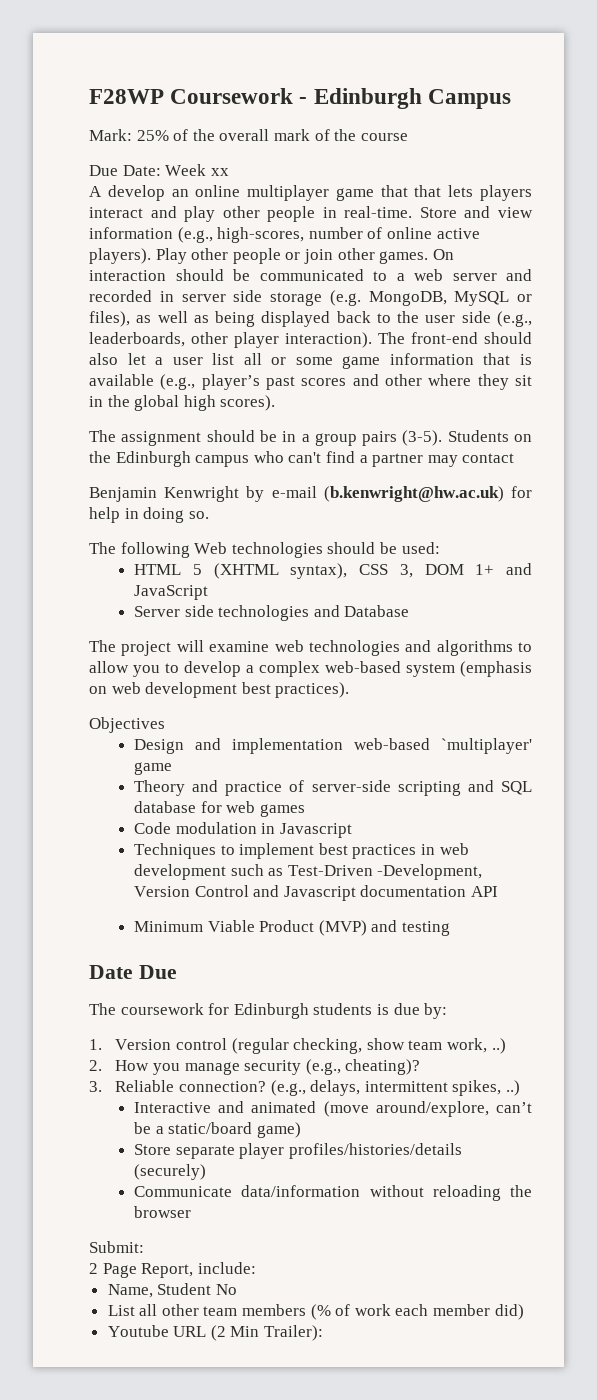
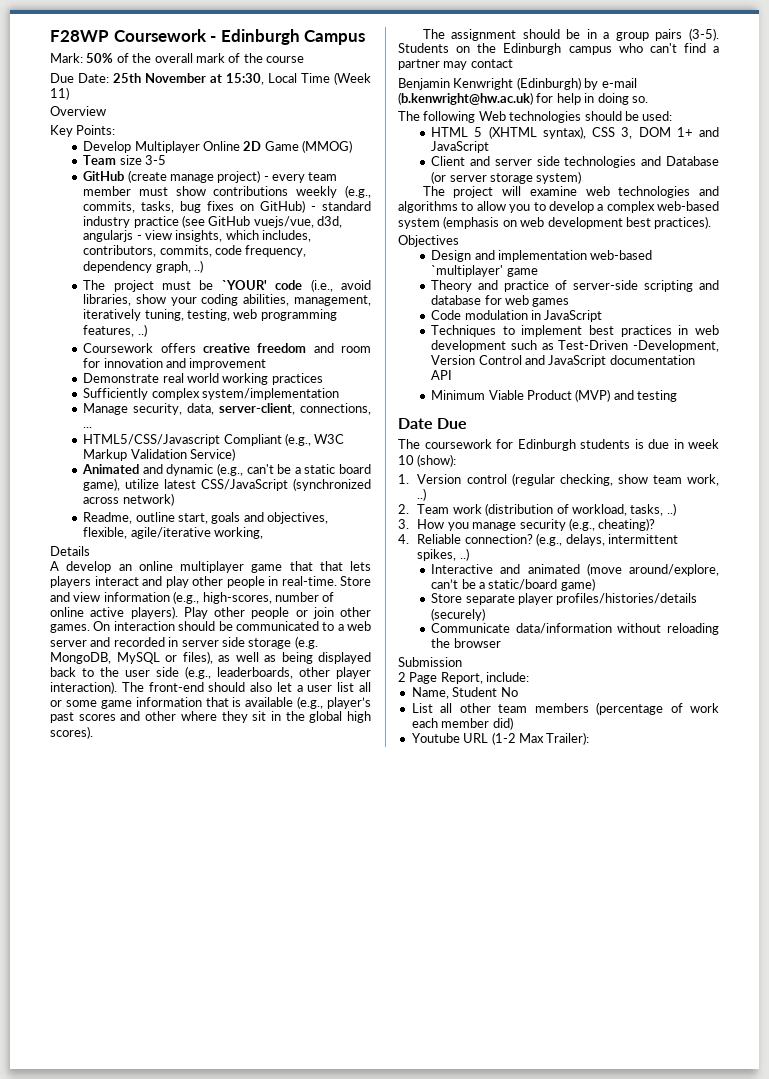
[136,130,169,141] 25% -> [86,53,114,63] 50%
[165,164,229,176] Week xx -> [113,72,371,85] [50,87,69,100] [50,106,106,116] [50,125,116,137] [83,140,353,153] [83,155,166,165] [83,170,338,183] [83,185,371,198] [83,200,371,213] [83,215,343,228] [83,230,312,242] [83,245,307,257] [83,260,203,273] [83,279,371,292] [83,294,371,306] [83,309,337,321] [83,324,147,337] [83,343,372,353] [83,358,267,370] [83,373,323,385] [83,388,339,400] [83,403,371,415] [83,427,93,428] [83,433,345,446] [83,448,235,461] [82,463,371,476] [83,478,371,491] [83,493,174,506] [83,512,329,524] [83,527,263,539] [50,546,90,556] 25th November at 15:30, Local Time (Week 11) // Overview // Key Points: // Develop Multiplayer Online 2D Game (MMOG) // Team size 3-5 // GitHub (create manage project) - every team member must show contributions weekly (e.g., commits, tasks, bug fixes on GitHub) - standard industry practice (see GitHub vuejs/vue, d3d, angularjs - view insights, which includes, contributors, commits, code frequency, dependency graph, ..) // The project must be `YOUR' code (i.e., avoid libraries, show your coding abilities, management, iteratively tuning, testing, web programming features, ..) // Coursework offers creative freedom and room for innovation and improvement // Demonstrate real world working practices // Sufficiently complex system/implementation // Manage security, data, server-client, connections, ... // HTML5/CSS/Javascript Compliant (e.g., W3C Markup Validation Service) // Animated and dynamic (e.g., can't be a static board game), utilize latest CSS/JavaScript (synchronized across network) // Readme, outline start, goals and objectives, flexible, agile/iterative working, // Details
(240, 494) none -> [516,77,581,90] (Edinburgh)
[134,606,181,617] Server -> [431,156,532,166] Client and server
(410, 611) none -> [431,171,582,184] (or server storage system)
[501,781,532,795] SQL -> (719, 285) none
[279,823,352,838] Javascript -> [544,310,603,322] JavaScript
[283,886,356,901] Javascript -> [548,355,607,367] JavaScript
[424,1003,448,1019] by: -> [673,439,719,449] [398,454,457,467] in week 10 (show):
(102, 1065) none -> [417,503,676,516] [398,519,409,529] Team work (distribution of workload, tasks, ..) // 3.
[89,1081,102,1092] 3. -> [398,534,409,544] 4.
[89,1241,144,1253] Submit: -> [398,657,462,667] Submission
[310,1304,331,1320] (% -> [596,702,664,715] (percentage
[210,1325,260,1341] (2 Min -> [491,732,544,745] (1-2 Max

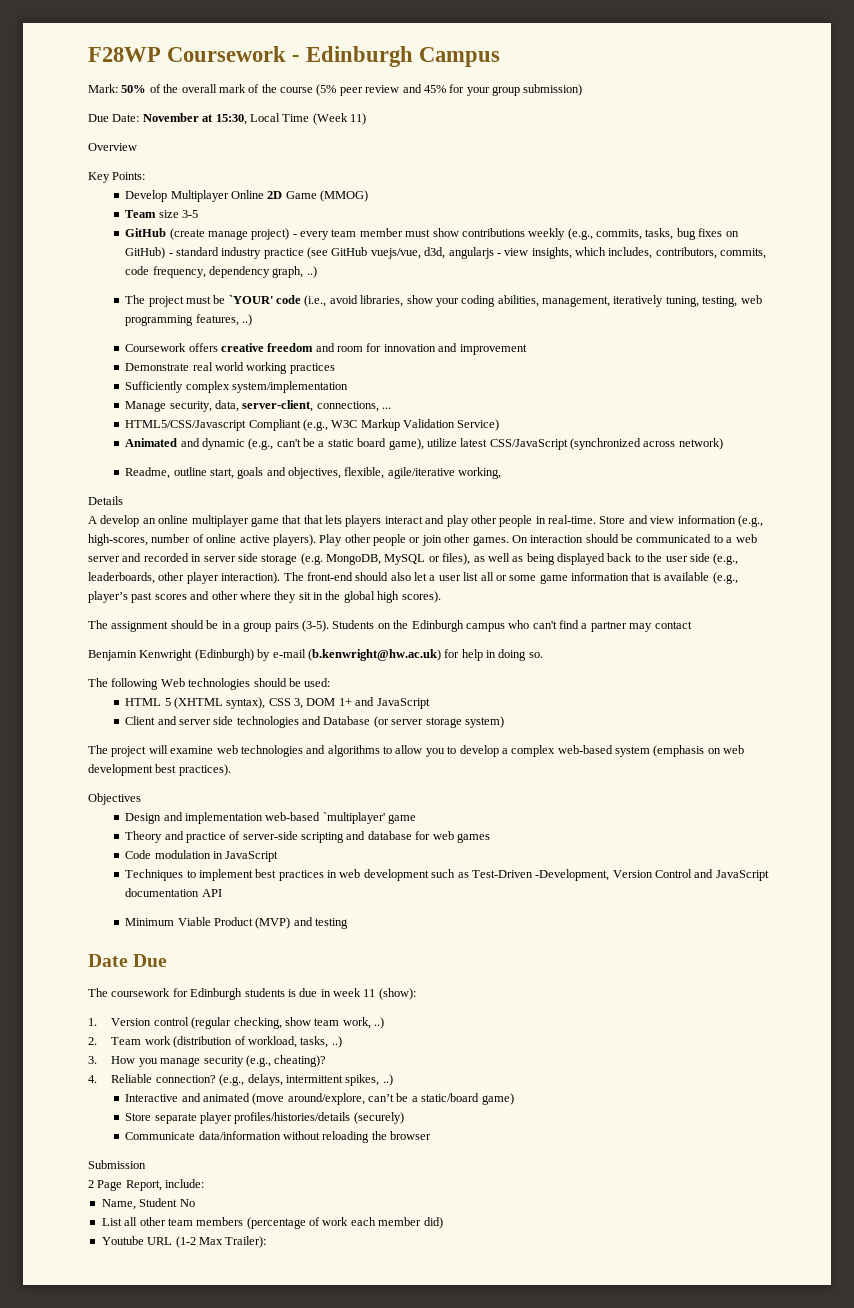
(304, 59) none -> [316,84,583,96] (5% peer review and 45% for your group submission)
[113,73,141,83] 25th -> (140, 118) none
[398,455,414,465] 10 -> [363,989,376,997] 11

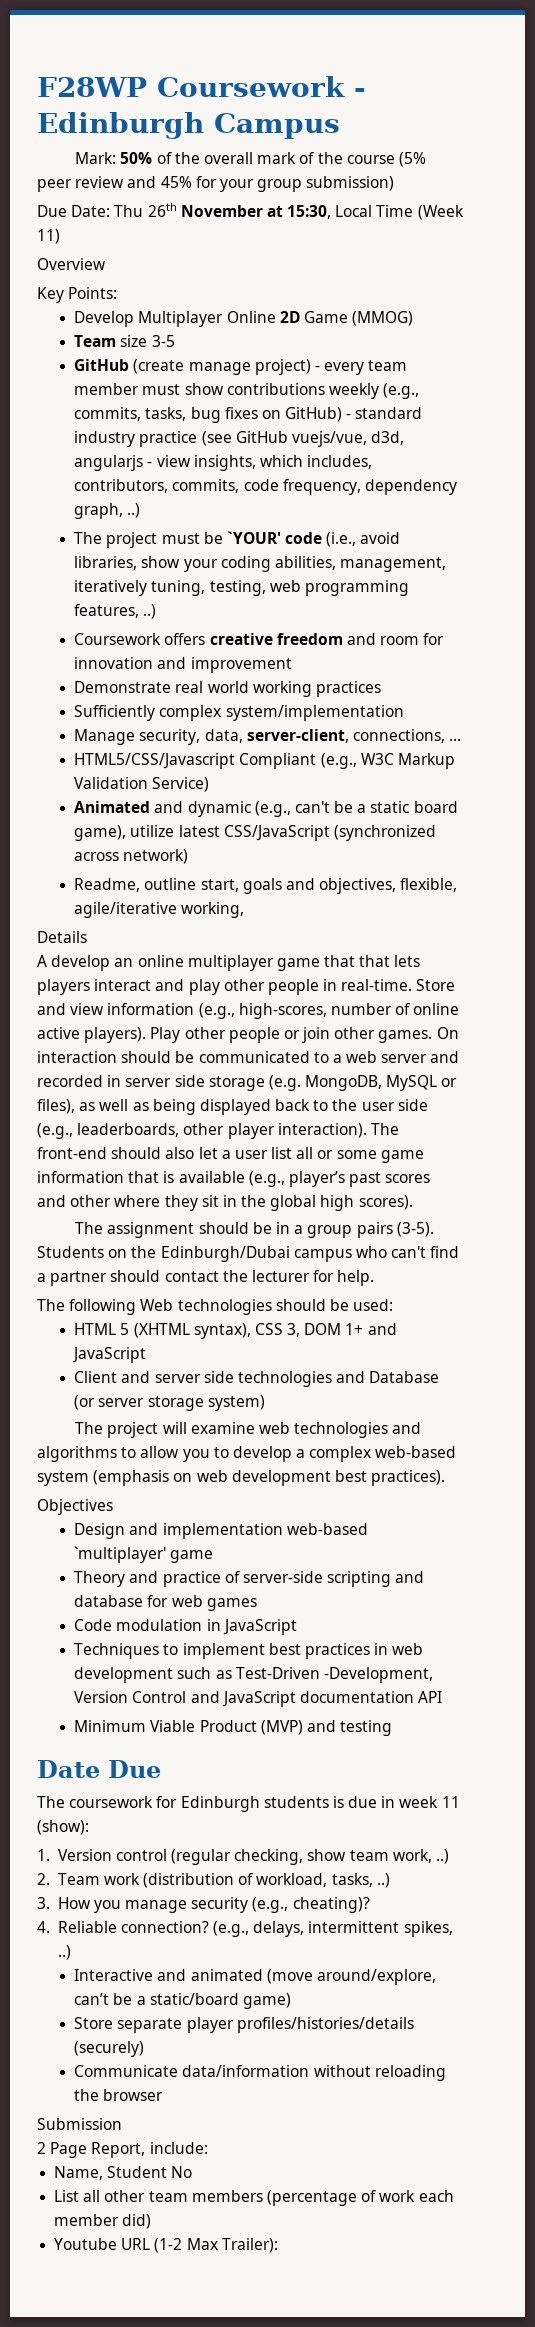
(140, 118) none -> [114,203,177,217] Thu 26th
[411,620,464,632] Edinburgh -> [160,1246,290,1262] Edinburgh/Dubai
[629,623,653,632] may -> [110,1270,161,1282] should
[88,649,543,661] // Benjamin Kenwright (Edinburgh) by e-mail (b.kenwright@hw.ac.uk) for help in doing so. -> [222,1270,375,1286] the lecturer for help.

